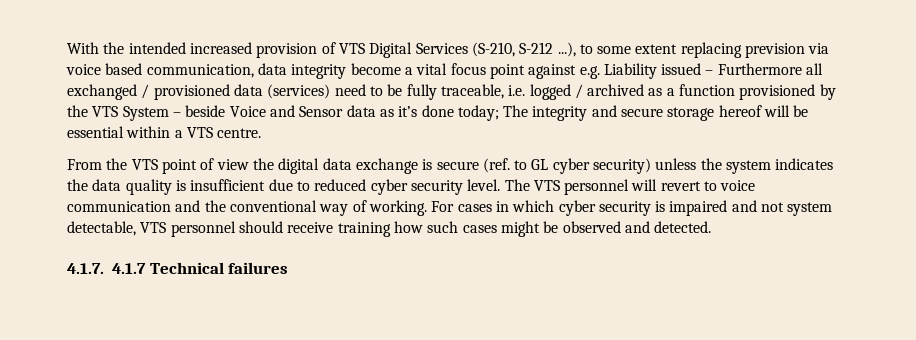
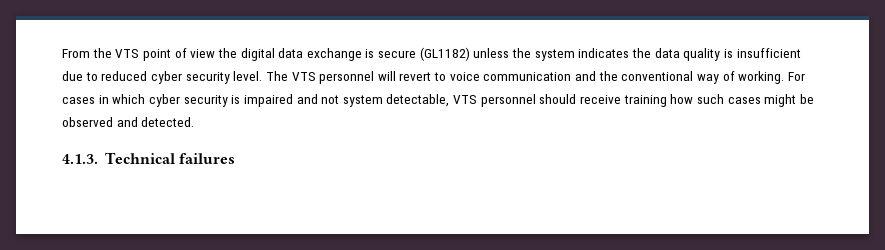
[67,42,830,58] [66,63,824,79] [67,84,836,100] [67,105,809,121] [67,126,262,138] With the intended increased provision of VTS Digital Services (S-210, S-212 ...), to some extent replacing prevision via voice based communication, data integrity become a vital focus point against e.g. Liability issued – Furthermore all exchanged / provisioned data (services) need to be fully traceable, i.e. logged / archived as a function provisioned by the VTS System – beside Voice and Sensor data as it’s done today; The integrity and secure storage hereof will be essential within a VTS centre. // -> (62, 53) none
[482,158,652,174] (ref. to GL cyber security) -> [419,47,470,61] (GL1182)
[67,263,146,274] 4.1.7. 4.1.7 -> [62,154,98,164] 4.1.3.

